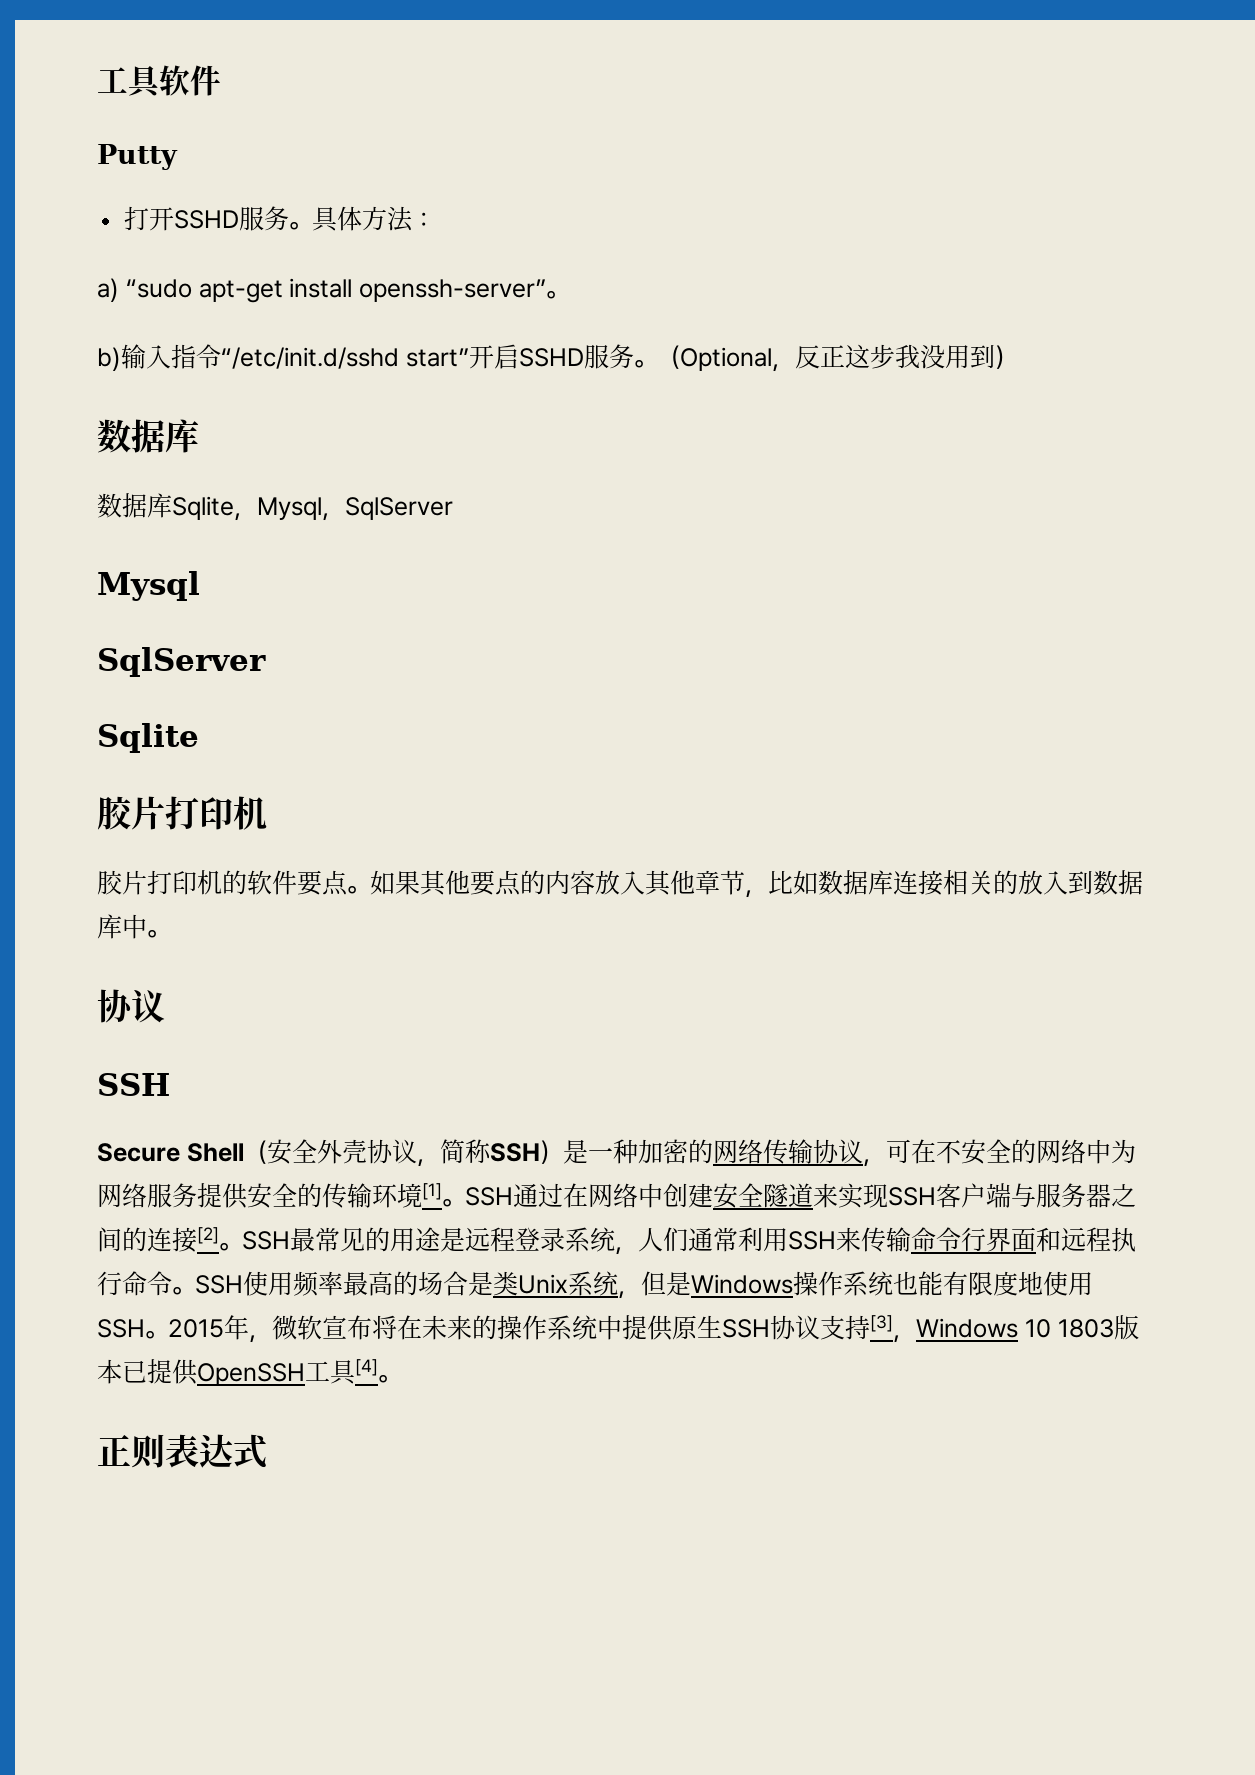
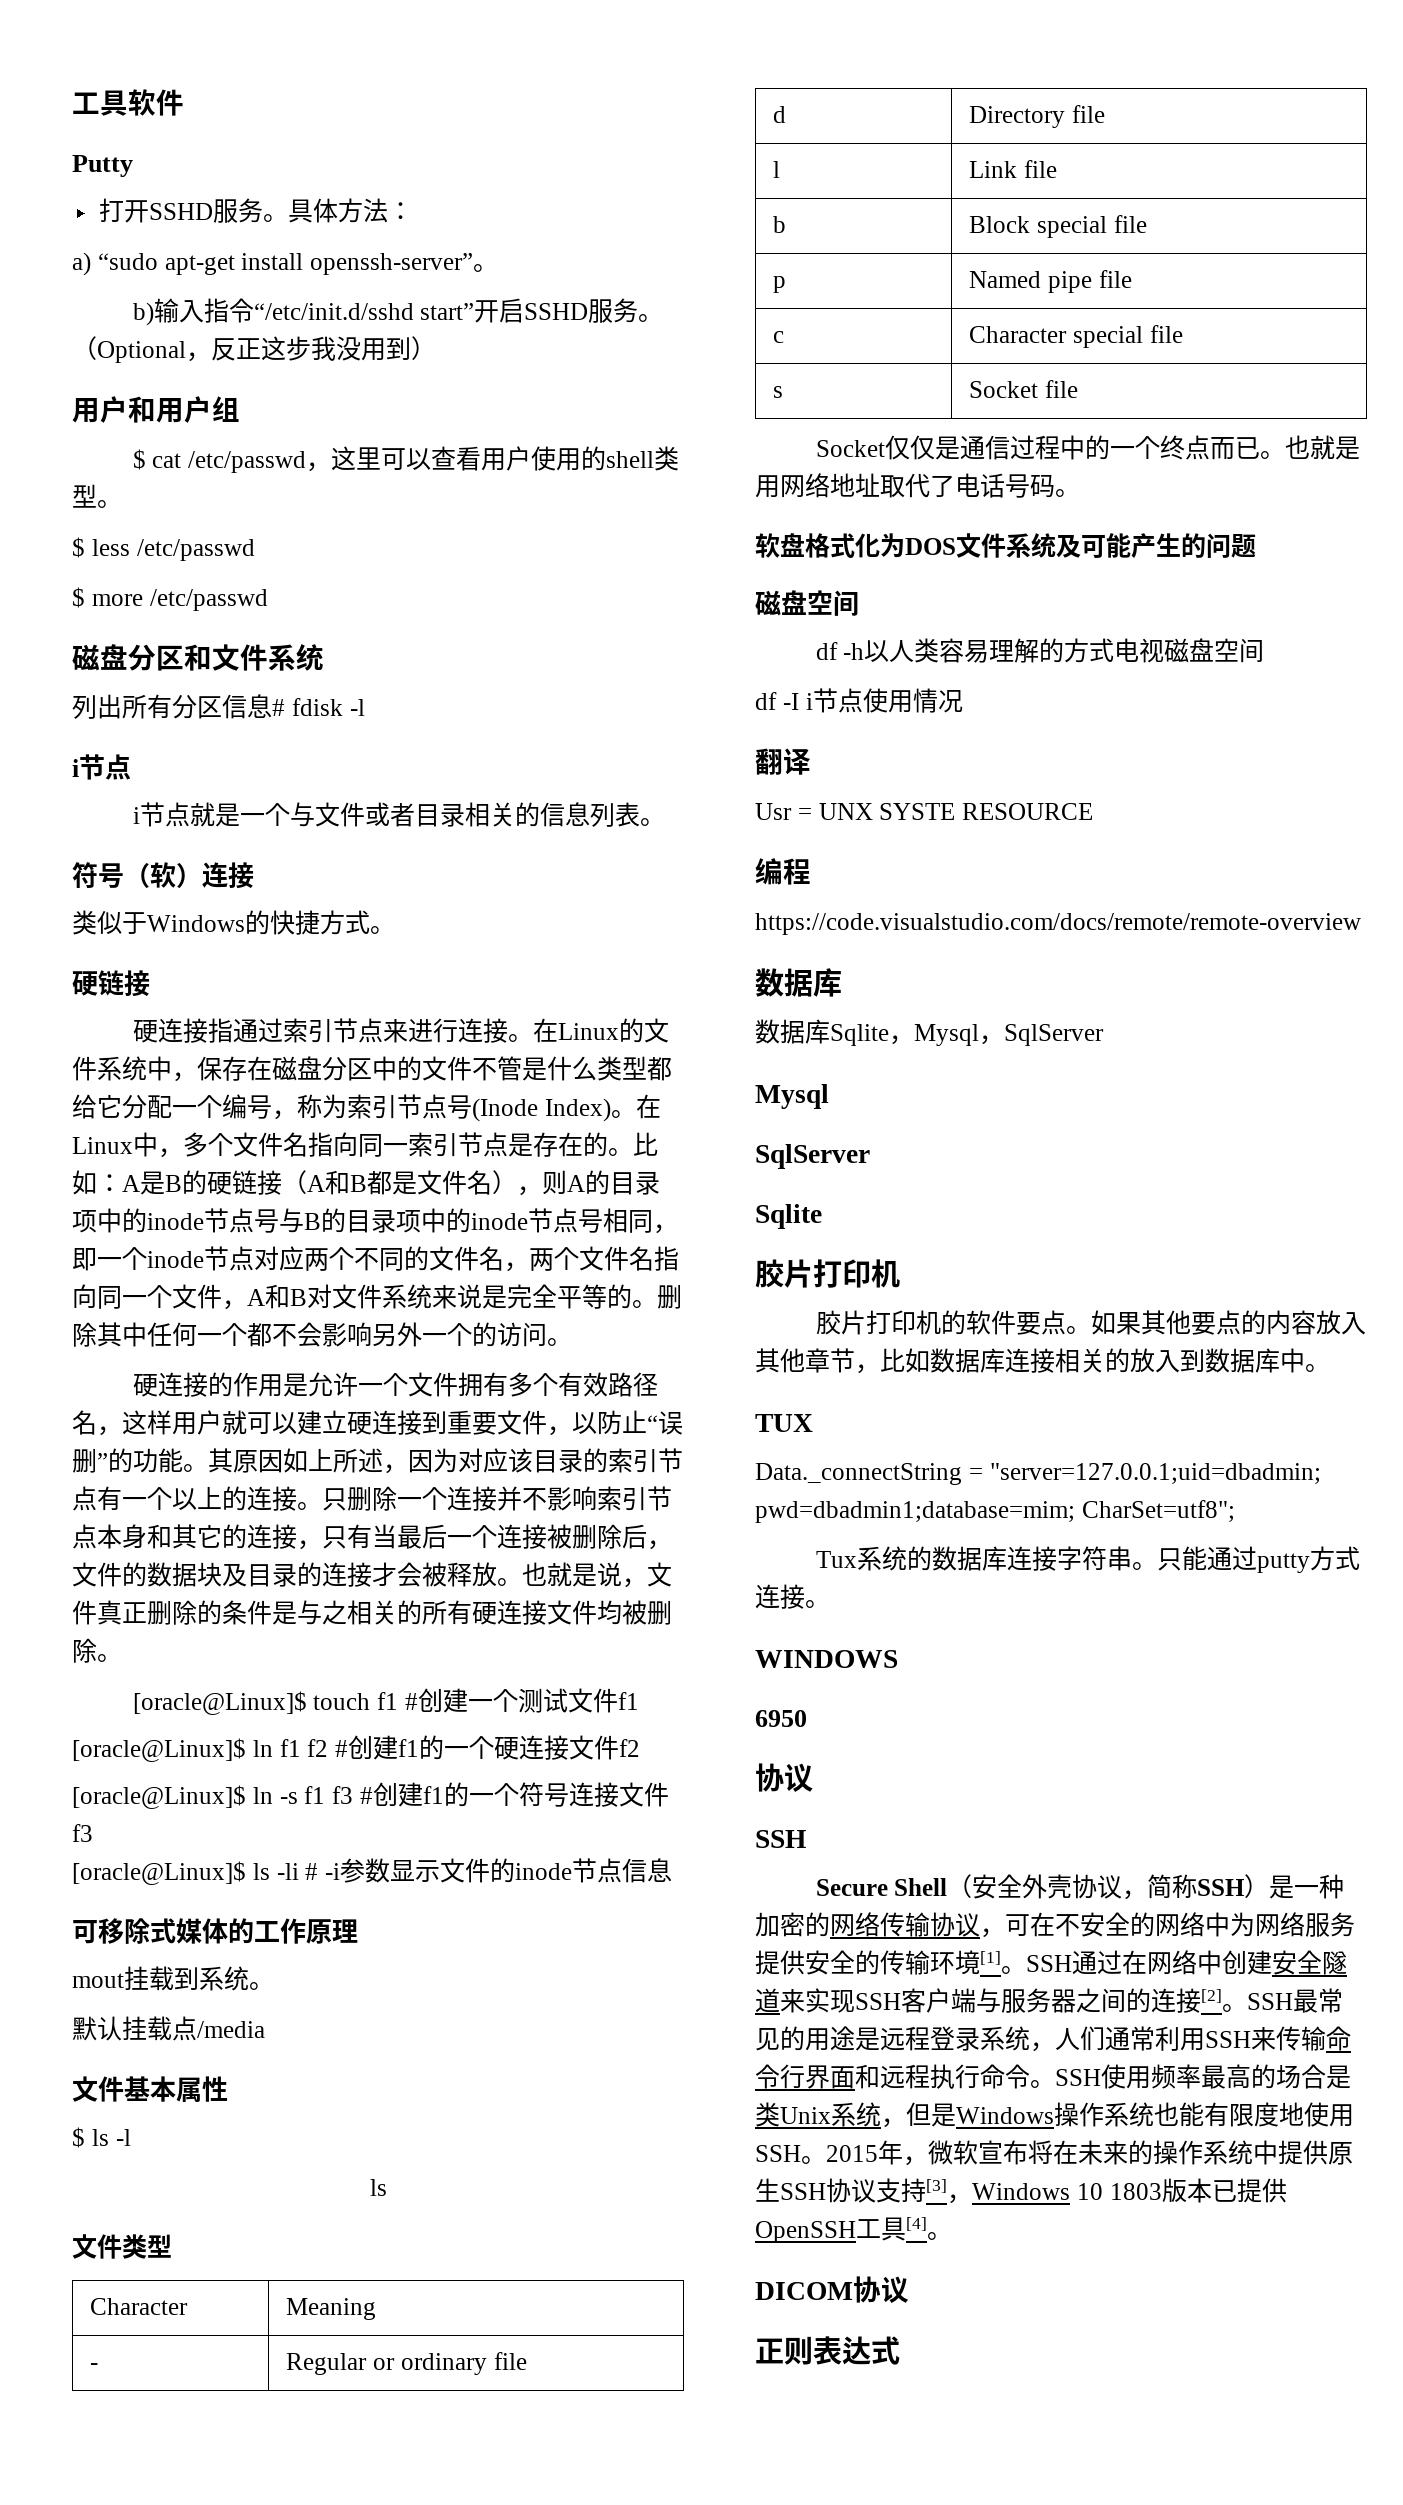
(1018, 357) none -> [72,396,240,423] [132,446,680,473] [72,484,122,508] [72,537,255,561] [72,587,268,611] [72,644,324,671] [72,694,365,719] [72,754,131,780] [132,802,665,827] [72,862,254,889] [72,910,395,935] [72,970,150,997] [132,1018,669,1043] [72,1056,672,1082] [72,1094,661,1122] [72,1132,658,1158] [72,1170,660,1196] [72,1208,678,1234] [72,1246,679,1272] [72,1284,682,1310] [72,1322,572,1347] [132,1372,658,1397] [72,1410,683,1436] [72,1448,683,1474] [72,1486,672,1511] [72,1524,672,1550] [72,1562,672,1588] [72,1600,672,1625] [72,1638,122,1663] [132,1688,639,1715] [72,1735,640,1762] [72,1782,669,1809] [72,1824,93,1842] [72,1858,672,1885] [72,1918,358,1944] [72,1966,274,1991] [72,2016,265,2041] [72,2076,228,2102] [72,2127,131,2148] [369,2179,387,2196] [72,2234,172,2259] [90,2298,189,2315] [286,2298,377,2320] [90,2363,99,2370] [286,2352,527,2375] [773,106,787,123] [969,105,1106,128] [773,161,781,178] [969,160,1058,178] [773,216,787,233] [969,215,1147,238] [773,276,787,293] [969,270,1132,293] [773,331,785,343] [969,325,1183,348] [773,386,784,398] [969,380,1079,398] [815,435,1360,460] [755,473,1080,498] [755,533,1256,559] [755,590,859,616] [815,638,1265,663] [755,688,963,713] [755,748,811,775] [755,803,1093,820] [755,858,811,885] [755,913,1361,935] // 用户和用户组 // $ cat /etc/passwd，这里可以查看用户使用的shell类型。 // $ less /etc/passwd // $ more /etc/passwd // 磁盘分区和文件系统 // 列出所有分区信息# fdisk -l // i节点 // i节点就是一个与文件或者目录相关的信息列表。 // 符号（软）连接 // 类似于Windows的快捷方式。 // 硬链接 // 硬连接指通过索引节点来进行连接。在Linux的文件系统中，保存在磁盘分区中的文件不管是什么类型都给它分配一个编号，称为索引节点号(Inode Index)。在Linux中，多个文件名指向同一索引节点是存在的。比如：A是B的硬链接（A和B都是文件名），则A的目录项中的inode节点号与B的目录项中的inode节点号相同，即一个inode节点对应两个不同的文件名，两个文件名指向同一个文件，A和B对文件系统来说是完全平等的。删除其中任何一个都不会影响另外一个的访问。 // 硬连接的作用是允许一个文件拥有多个有效路径名，这样用户就可以建立硬连接到重要文件，以防止“误删”的功能。其原因如上所述，因为对应该目录的索引节点有一个以上的连接。只删除一个连接并不影响索引节点本身和其它的连接，只有当最后一个连接被删除后，文件的数据块及目录的连接才会被释放。也就是说，文件真正删除的条件是与之相关的所有硬连接文件均被删除。 // [oracle@Linux]$ touch f1 #创建一个测试文件f1 // [oracle@Linux]$ ln f1 f2 #创建f1的一个硬连接文件f2 // [oracle@Linux]$ ln -s f1 f3 #创建f1的一个符号连接文件f3 // [oracle@Linux]$ ls -li # -i参数显示文件的inode节点信息 // 可移除式媒体的工作原理 // mout挂载到系统。 // 默认挂载点/media // 文件基本属性 // $ ls -l // ls // 文件类型 // Character | Meaning // - | Regular or ordinary file // d | Directory file // l | Link file // b | Block special file // p | Named pipe file // c | Character special file // s | Socket file // Socket仅仅是通信过程中的一个终点而已。也就是用网络地址取代了电话号码。 // 软盘格式化为DOS文件系统及可能产生的问题 // 磁盘空间 // df -h以人类容易理解的方式电视磁盘空间 // df -I i节点使用情况 // 翻译 // Usr = UNX SYSTE RESOURCE // 编程 // https://code.visualstudio.com/docs/remote/remote-overview
(170, 933) none -> [755,1414,813,1432] [755,1463,1321,1485] [755,1500,1235,1523] [815,1546,1360,1573] [755,1584,830,1609] [755,1650,898,1668] [755,1710,807,1727] // TUX // Data._connectString = "server=127.0.0.1;uid=dbadmin; pwd=dbadmin1;database=mim; CharSet=utf8"; // Tux系统的数据库连接字符串。只能通过putty方式连接。 // WINDOWS // 6950
(401, 1378) none -> [755,2276,909,2303] // DICOM协议

